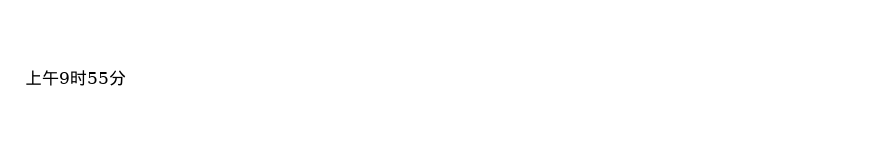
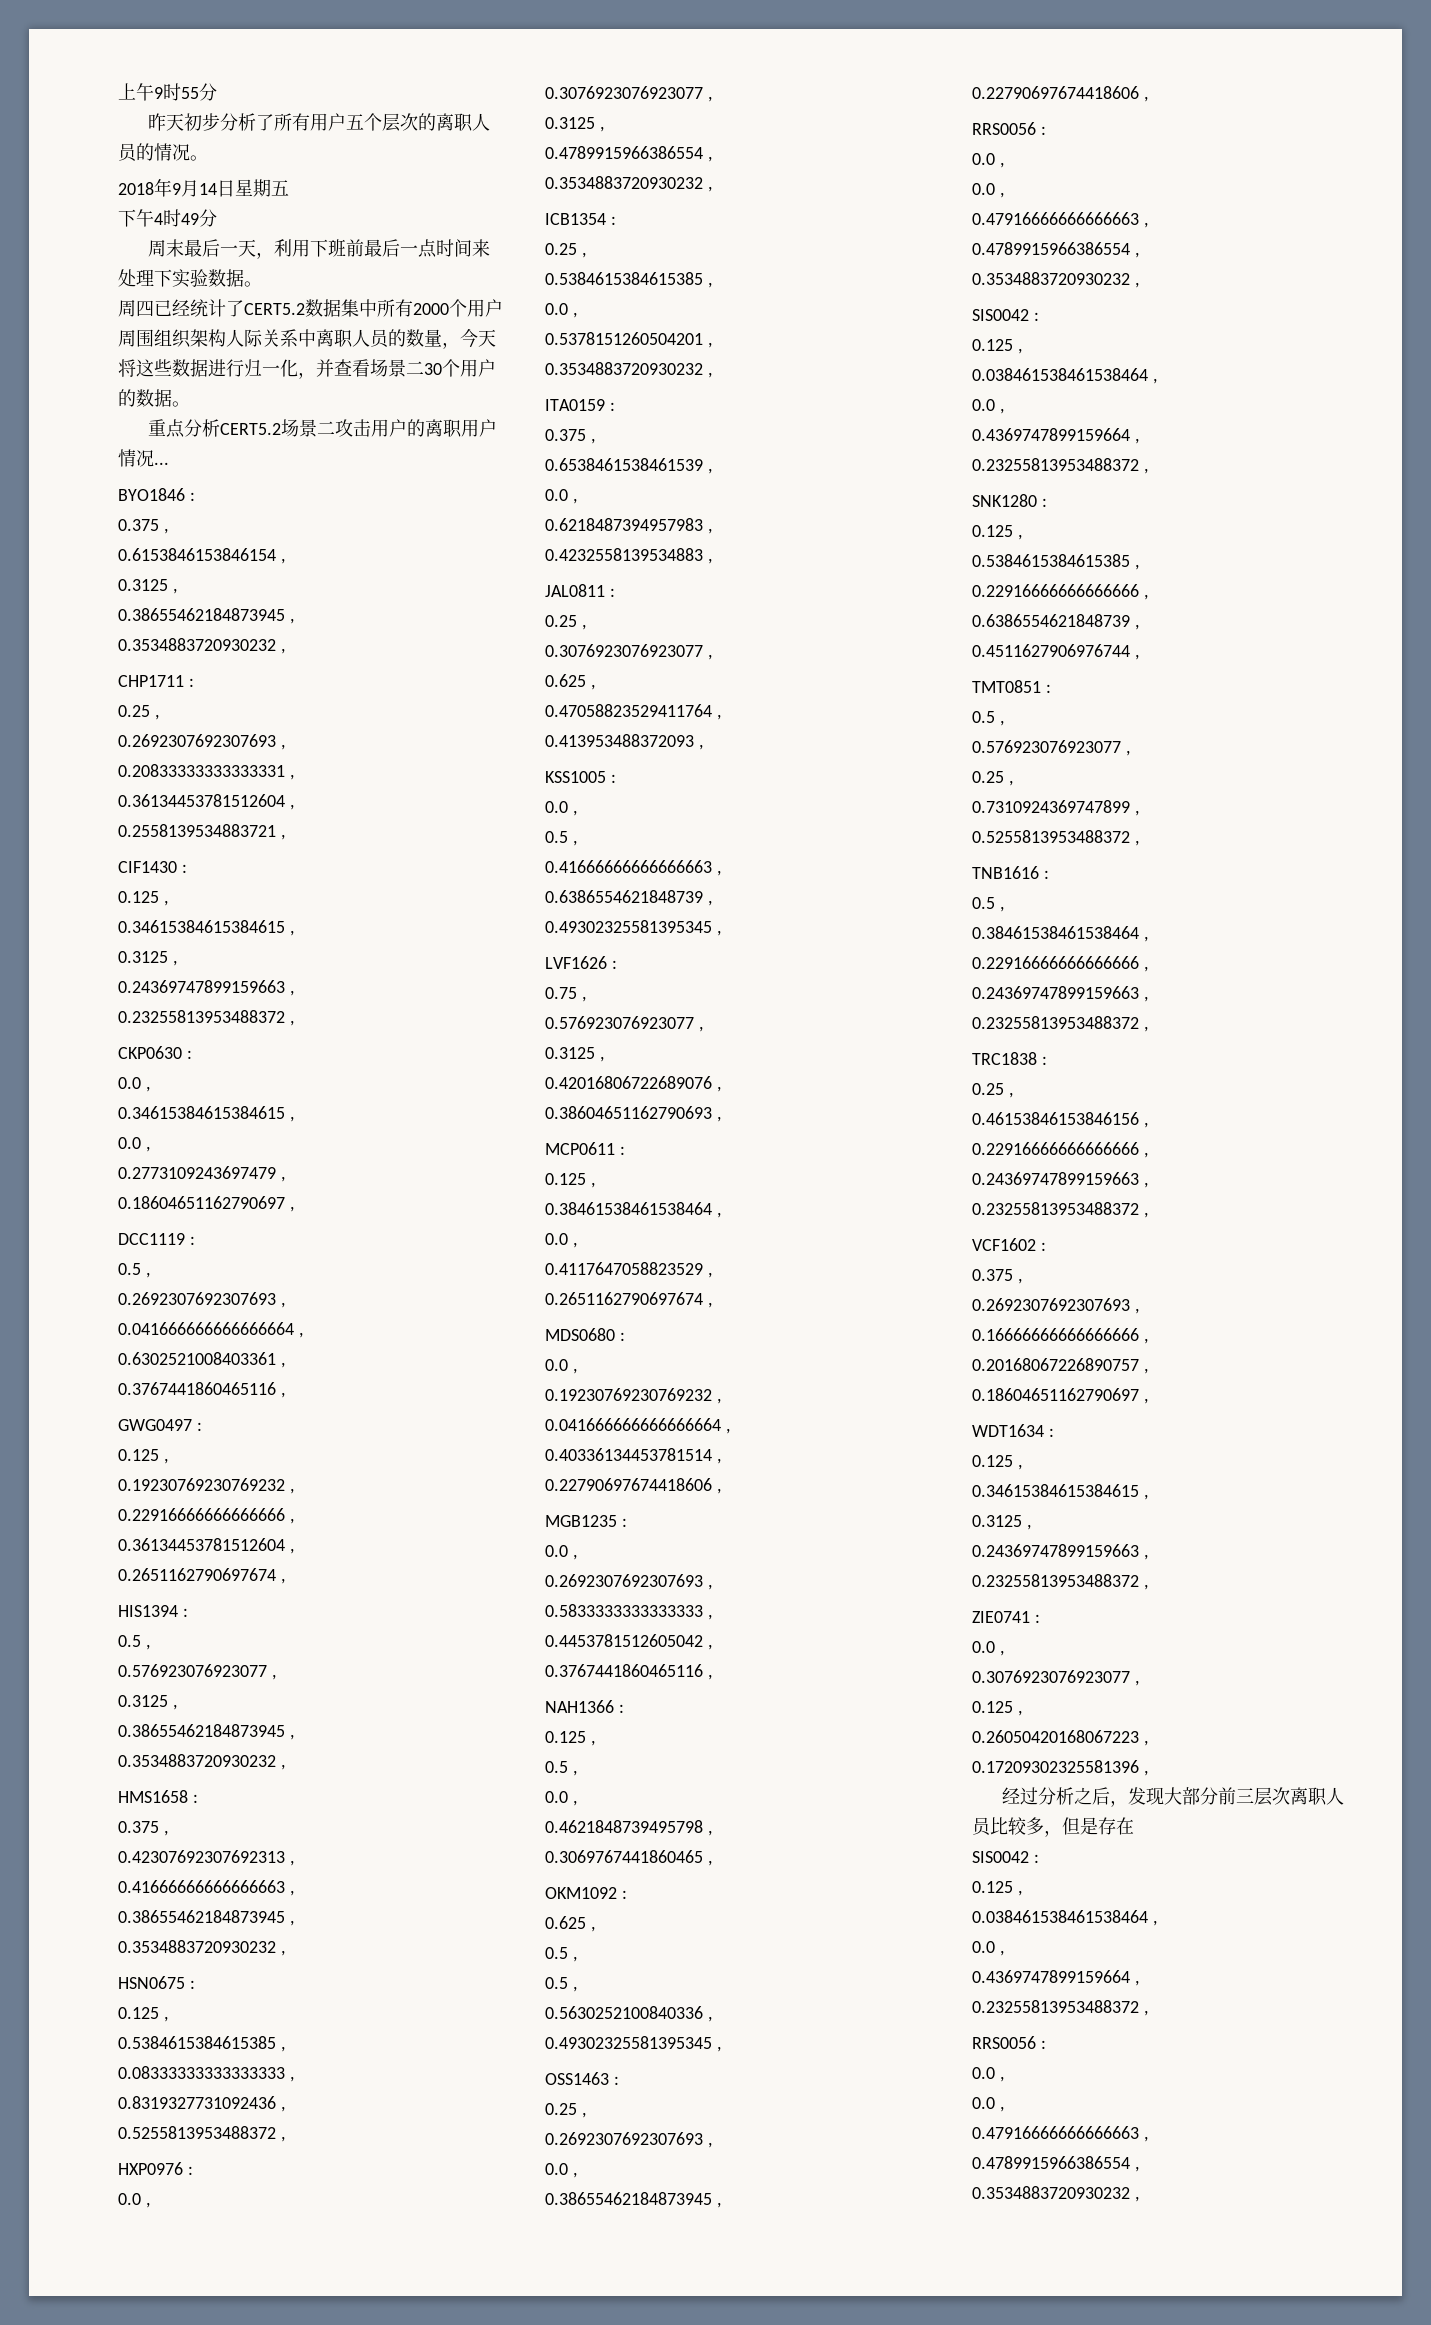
(126, 78) none -> [148,113,491,132] [118,143,208,162] [118,178,289,197] [118,209,217,227] [148,239,491,259] [118,269,262,288] [118,299,503,317] [118,329,496,349] [118,359,496,379] [118,389,190,407] [148,419,498,438] [118,449,169,467] [118,488,195,501] [118,519,168,534] [118,548,285,564] [118,579,177,594] [118,608,294,624] [118,638,285,654] [118,675,194,687] [118,705,159,720] [118,734,285,750] [118,764,294,780] [118,794,294,810] [118,824,285,840] [118,861,187,873] [118,891,168,906] [118,920,294,936] [118,951,177,966] [118,980,294,996] [118,1010,294,1026] [118,1046,192,1059] [118,1077,150,1092] [118,1106,294,1122] [118,1137,150,1152] [118,1166,285,1182] [118,1196,294,1212] [118,1233,195,1245] [118,1263,150,1278] [118,1292,285,1308] [118,1322,303,1338] [118,1352,285,1368] [118,1382,285,1398] [118,1419,202,1431] [118,1449,168,1464] [118,1478,294,1494] [118,1508,294,1524] [118,1538,294,1554] [118,1568,285,1584] [118,1605,188,1617] [118,1635,150,1650] [118,1664,276,1680] [118,1695,177,1710] [118,1724,294,1740] [118,1754,285,1770] [118,1790,198,1803] [118,1821,168,1836] [118,1850,294,1866] [118,1880,294,1896] [118,1910,294,1926] [118,1940,285,1956] [118,1976,195,1989] [118,2007,168,2022] [118,2036,285,2052] [118,2066,294,2082] [118,2096,285,2112] [118,2126,285,2142] [118,2162,193,2175] [118,2193,150,2208] [545,86,712,102] [545,117,604,132] [545,146,712,162] [545,176,712,192] [545,213,616,225] [545,243,586,258] [545,272,712,288] [545,303,577,318] [545,332,712,348] [545,362,712,378] [545,399,615,411] [545,429,595,444] [545,458,712,474] [545,489,577,504] [545,518,712,534] [545,548,712,564] [545,584,615,597] [545,615,586,630] [545,644,712,660] [545,674,595,690] [545,704,721,720] [545,734,703,750] [545,771,616,783] [545,801,577,816] [545,831,577,846] [545,860,721,876] [545,890,712,906] [545,920,721,936] [545,956,617,969] [545,987,586,1002] [545,1016,703,1032] [545,1047,604,1062] [545,1076,721,1092] [545,1106,721,1122] [545,1142,625,1155] [545,1173,595,1188] [545,1202,721,1218] [545,1233,577,1248] [545,1262,712,1278] [545,1292,712,1308] [545,1328,625,1341] [545,1359,577,1374] [545,1388,721,1404] [545,1418,730,1434] [545,1448,721,1464] [545,1478,721,1494] [545,1515,627,1527] [545,1545,577,1560] [545,1574,712,1590] [545,1604,712,1620] [545,1634,712,1650] [545,1664,712,1680] [545,1700,624,1713] [545,1731,595,1746] [545,1761,577,1776] [545,1791,577,1806] [545,1820,712,1836] [545,1850,712,1866] [545,1887,627,1899] [545,1916,595,1932] [545,1947,577,1962] [545,1977,577,1992] [545,2006,712,2022] [545,2036,721,2052] [545,2072,619,2085] [545,2103,586,2118] [545,2132,712,2148] [545,2163,577,2178] [545,2192,721,2208] [972,86,1148,102] [972,122,1046,135] [972,153,1004,168] [972,183,1004,198] [972,212,1148,228] [972,242,1139,258] [972,272,1139,288] [972,309,1039,321] [972,339,1022,354] [972,368,1157,384] [972,399,1004,414] [972,428,1139,444] [972,458,1148,474] [972,494,1047,507] [972,525,1022,540] [972,554,1139,570] [972,584,1148,600] [972,614,1139,630] [972,644,1139,660] [972,680,1051,693] [972,711,1004,726] [972,740,1130,756] [972,771,1013,786] [972,800,1139,816] [972,830,1139,846] [972,866,1049,879] [972,897,1004,912] [972,926,1148,942] [972,956,1148,972] [972,986,1148,1002] [972,1016,1148,1032] [972,1052,1047,1065] [972,1083,1013,1098] [972,1112,1148,1128] [972,1142,1148,1158] [972,1172,1148,1188] [972,1202,1148,1218] [972,1238,1046,1251] [972,1269,1022,1284] [972,1298,1139,1314] [972,1328,1148,1344] [972,1358,1148,1374] [972,1388,1148,1404] [972,1424,1054,1437] [972,1455,1022,1470] [972,1484,1148,1500] [972,1515,1031,1530] [972,1544,1148,1560] [972,1574,1148,1590] [972,1611,1040,1623] [972,1641,1004,1656] [972,1670,1139,1686] [972,1701,1022,1716] [972,1730,1148,1746] [972,1760,1148,1776] [1002,1787,1345,1807] [972,1817,1134,1837] [972,1851,1039,1863] [972,1881,1022,1896] [972,1910,1157,1926] [972,1941,1004,1956] [972,1970,1139,1986] [972,2000,1148,2016] [972,2036,1046,2049] [972,2067,1004,2082] [972,2097,1004,2112] [972,2126,1148,2142] [972,2156,1139,2172] [972,2186,1139,2202] // 昨天初步分析了所有用户五个层次的离职人员的情况。 // 2018年9月14日星期五 // 下午4时49分 // 周末最后一天，利用下班前最后一点时间来处理下实验数据。 // 周四已经统计了CERT5.2数据集中所有2000个用户周围组织架构人际关系中离职人员的数量，今天将这些数据进行归一化，并查看场景二30个用户的数据。 // 重点分析CERT5.2场景二攻击用户的离职用户情况... // BYO1846 : // 0.375 , // 0.6153846153846154 , // 0.3125 , // 0.38655462184873945 , // 0.3534883720930232 , // CHP1711 : // 0.25 , // 0.2692307692307693 , // 0.20833333333333331 , // 0.36134453781512604 , // 0.2558139534883721 , // CIF1430 : // 0.125 , // 0.34615384615384615 , // 0.3125 , // 0.24369747899159663 , // 0.23255813953488372 , // CKP0630 : // 0.0 , // 0.34615384615384615 , // 0.0 , // 0.2773109243697479 , // 0.18604651162790697 , // DCC1119 : // 0.5 , // 0.2692307692307693 , // 0.041666666666666664 , // 0.6302521008403361 , // 0.3767441860465116 , // GWG0497 : // 0.125 , // 0.19230769230769232 , // 0.22916666666666666 , // 0.36134453781512604 , // 0.2651162790697674 , // HIS1394 : // 0.5 , // 0.576923076923077 , // 0.3125 , // 0.38655462184873945 , // 0.3534883720930232 , // HMS1658 : // 0.375 , // 0.42307692307692313 , // 0.41666666666666663 , // 0.38655462184873945 , // 0.3534883720930232 , // HSN0675 : // 0.125 , // 0.5384615384615385 , // 0.08333333333333333 , // 0.8319327731092436 , // 0.5255813953488372 , // HXP0976 : // 0.0 , // 0.3076923076923077 , // 0.3125 , // 0.4789915966386554 , // 0.3534883720930232 , // ICB1354 : // 0.25 , // 0.5384615384615385 , // 0.0 , // 0.5378151260504201 , // 0.3534883720930232 , // ITA0159 : // 0.375 , // 0.6538461538461539 , // 0.0 , // 0.6218487394957983 , // 0.4232558139534883 , // JAL0811 : // 0.25 , // 0.3076923076923077 , // 0.625 , // 0.47058823529411764 , // 0.413953488372093 , // KSS1005 : // 0.0 , // 0.5 , // 0.41666666666666663 , // 0.6386554621848739 , // 0.49302325581395345 , // LVF1626 : // 0.75 , // 0.576923076923077 , // 0.3125 , // 0.42016806722689076 , // 0.38604651162790693 , // MCP0611 : // 0.125 , // 0.38461538461538464 , // 0.0 , // 0.4117647058823529 , // 0.2651162790697674 , // MDS0680 : // 0.0 , // 0.19230769230769232 , // 0.041666666666666664 , // 0.40336134453781514 , // 0.22790697674418606 , // MGB1235 : // 0.0 , // 0.2692307692307693 , // 0.5833333333333333 , // 0.4453781512605042 , // 0.3767441860465116 , // NAH1366 : // 0.125 , // 0.5 , // 0.0 , // 0.4621848739495798 , // 0.3069767441860465 , // OKM1092 : // 0.625 , // 0.5 , // 0.5 , // 0.5630252100840336 , // 0.49302325581395345 , // OSS1463 : // 0.25 , // 0.2692307692307693 , // 0.0 , // 0.38655462184873945 , // 0.22790697674418606 , // RRS0056 : // 0.0 , // 0.0 , // 0.47916666666666663 , // 0.4789915966386554 , // 0.3534883720930232 , // SIS0042 : // 0.125 , // 0.038461538461538464 , // 0.0 , // 0.4369747899159664 , // 0.23255813953488372 , // SNK1280 : // 0.125 , // 0.5384615384615385 , // 0.22916666666666666 , // 0.6386554621848739 , // 0.4511627906976744 , // TMT0851 : // 0.5 , // 0.576923076923077 , // 0.25 , // 0.7310924369747899 , // 0.5255813953488372 , // TNB1616 : // 0.5 , // 0.38461538461538464 , // 0.22916666666666666 , // 0.24369747899159663 , // 0.23255813953488372 , // TRC1838 : // 0.25 , // 0.46153846153846156 , // 0.22916666666666666 , // 0.24369747899159663 , // 0.23255813953488372 , // VCF1602 : // 0.375 , // 0.2692307692307693 , // 0.16666666666666666 , // 0.20168067226890757 , // 0.18604651162790697 , // WDT1634 : // 0.125 , // 0.34615384615384615 , // 0.3125 , // 0.24369747899159663 , // 0.23255813953488372 , // ZIE0741 : // 0.0 , // 0.3076923076923077 , // 0.125 , // 0.26050420168067223 , // 0.17209302325581396 , // 经过分析之后，发现大部分前三层次离职人员比较多，但是存在 // SIS0042 : // 0.125 , // 0.038461538461538464 , // 0.0 , // 0.4369747899159664 , // 0.23255813953488372 , // RRS0056 : // 0.0 , // 0.0 , // 0.47916666666666663 , // 0.4789915966386554 , // 0.3534883720930232 ,

